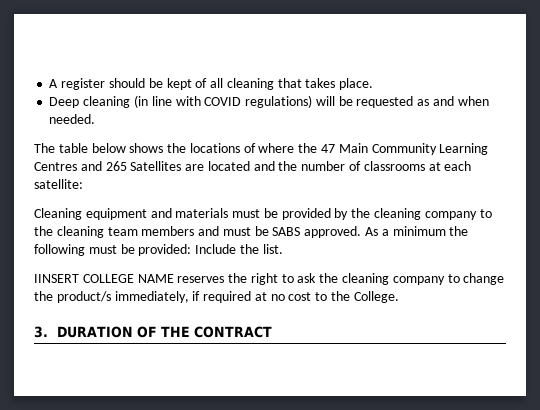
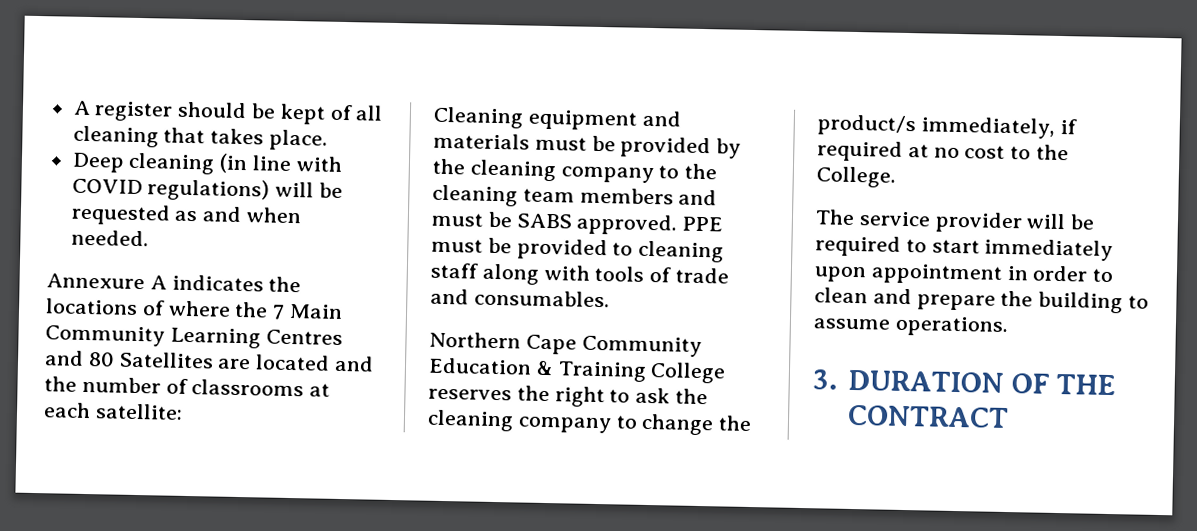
[34,143,164,153] The table below shows -> [46,273,264,292] Annexure A indicates
[321,144,336,153] 47 -> [272,304,286,320] 7
[105,161,127,171] 265 -> [87,352,115,367] 80
[365,226,469,236] [34,244,283,256] [34,274,174,283] As a minimum the following must be provided: Include the list. // IINSERT COLLEGE NAME -> [682,216,724,232] [431,237,725,263] [430,262,730,285] [430,288,610,308] [429,331,702,358] [428,357,727,384] PPE must be provided to cleaning staff along with tools of trade and consumables. // Northern Cape Community Education & Training College
(399, 297) none -> [815,209,1096,234] [815,235,1114,262] [814,263,1115,285] [814,287,1150,314] [813,315,1009,338] // The service provider will be required to start immediately upon appointment in order to clean and prepare the building to assume operations.

